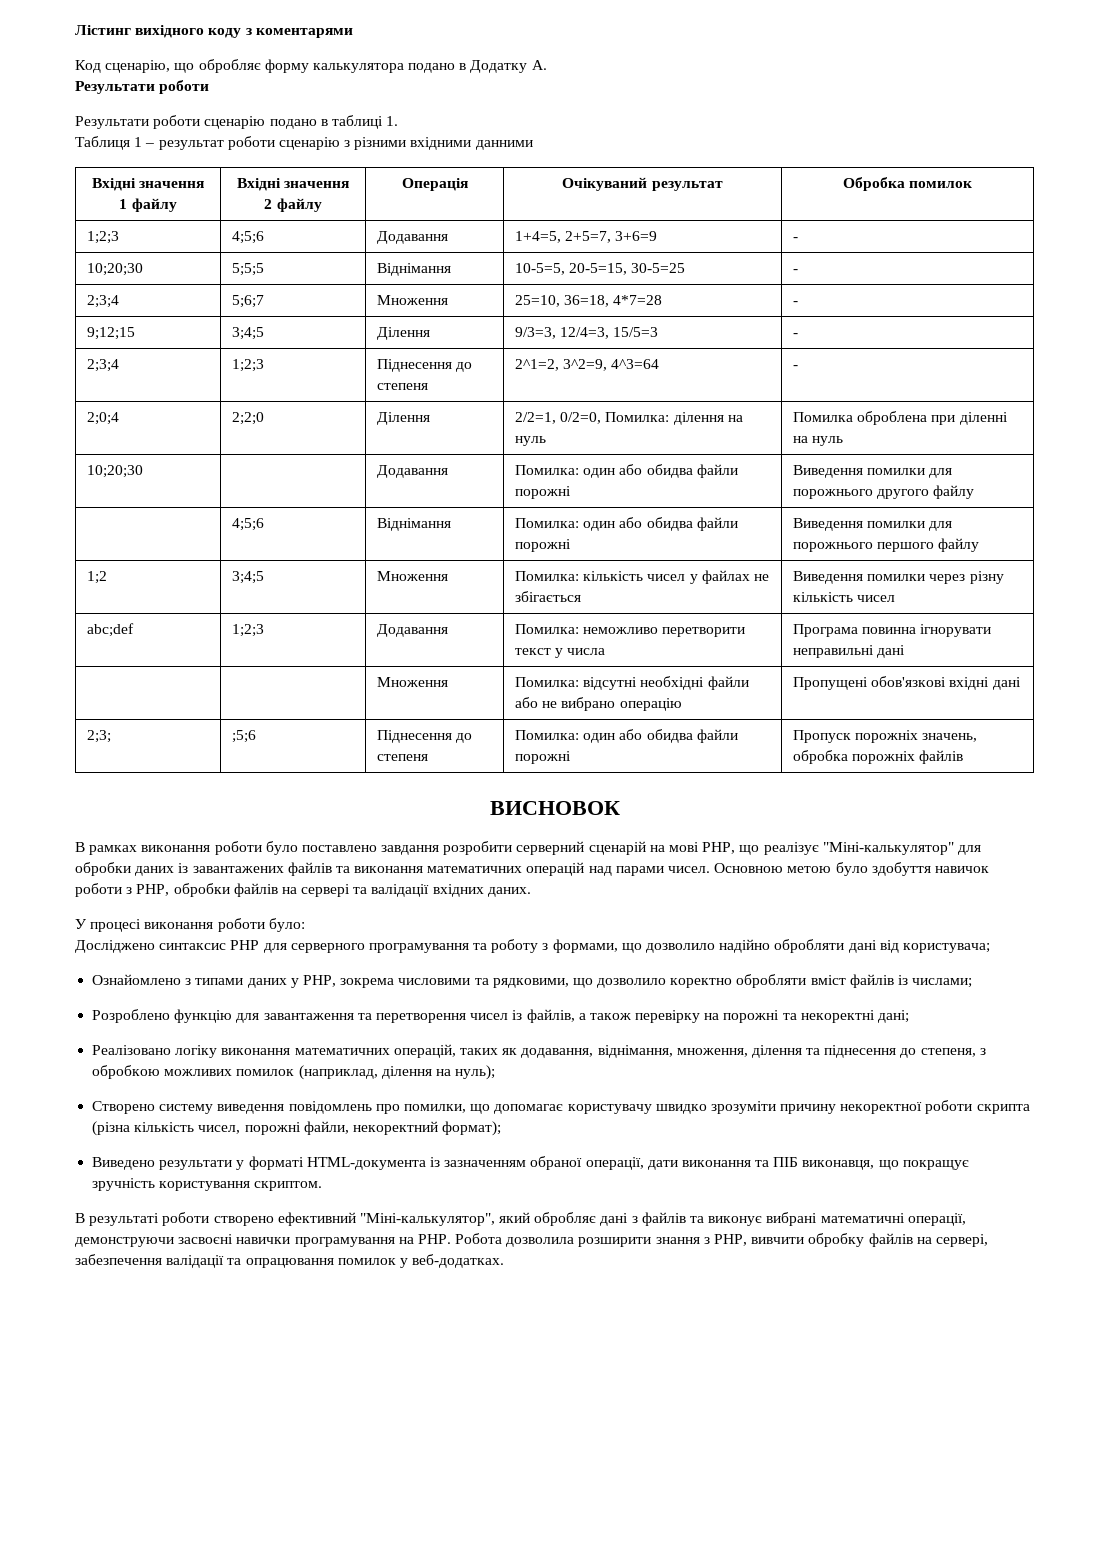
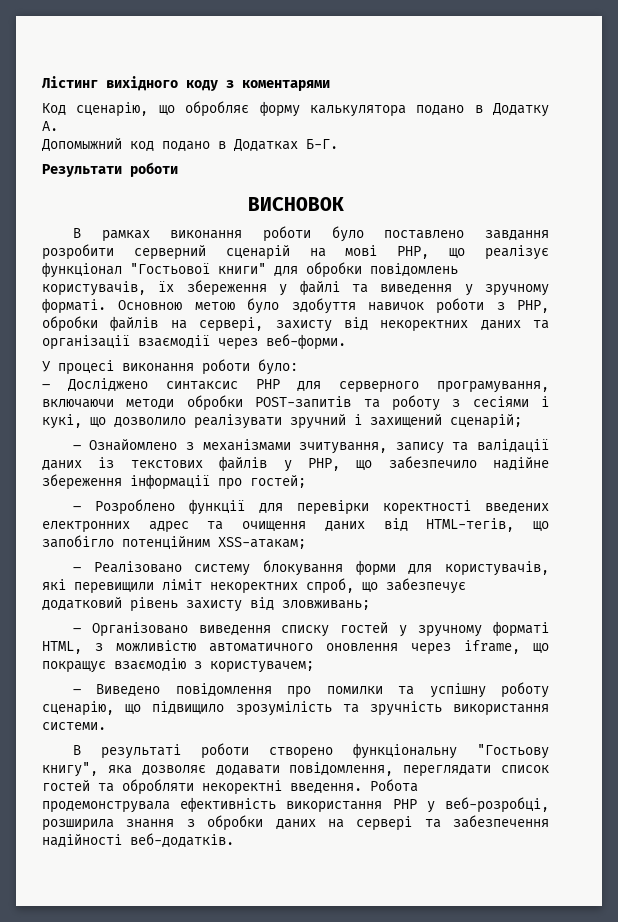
[75,80,210,94] [75,115,399,129] [75,136,533,150] [91,178,205,191] [119,198,177,212] [236,178,350,191] [264,198,322,212] [401,178,468,191] [562,177,723,191] [842,177,973,191] [86,231,119,244] [231,231,264,244] [376,231,448,244] [514,231,658,243] [792,237,798,241] [86,263,143,276] [231,263,264,276] [376,263,451,276] [514,263,686,275] [792,269,798,273] [86,295,119,308] [231,295,264,308] [376,295,448,305] [514,295,663,307] [792,301,798,305] [86,327,135,340] [231,327,264,340] [376,327,430,340] [514,327,659,339] [792,333,798,337] [86,359,119,372] [231,359,264,372] [376,359,473,372] [376,383,428,390] [514,359,660,371] [792,365,798,369] [86,412,119,425] [231,412,264,425] [376,412,430,425] [514,412,743,425] [514,436,546,446] [792,411,1008,425] [792,436,844,446] [86,465,143,478] [376,465,448,478] [514,464,738,478] [514,486,571,499] [792,465,953,478] [792,485,975,499] [231,518,264,531] [376,518,451,531] [514,517,738,531] [514,539,571,552] [792,518,953,531] [792,538,980,552] [86,571,107,584] [231,571,264,584] [376,571,448,581] [514,570,769,584] [514,591,581,602] [792,571,1004,584] [792,592,896,602] [86,623,134,637] [231,624,264,637] [376,624,448,637] [514,624,746,637] [514,648,606,658] [792,624,992,637] [792,645,906,658] [376,677,448,687] [514,676,749,690] [514,697,682,711] [792,676,1021,690] [86,730,111,743] [231,730,256,743] [376,730,473,743] [376,754,428,761] [514,729,738,743] [514,751,571,764] [792,730,978,743] [792,750,964,764] Результати роботи // Результати роботи сценарію подано в таблиці 1. // Таблиця 1 – результат роботи сценарію з різними вхідними данними // Вхідні значення 1 файлу | Вхідні значення 2 файлу | Операція | Очікуваний результат | Обробка помилок // 1;2;3 | 4;5;6 | Додавання | 1+4=5, 2+5=7, 3+6=9 | - // 10;20;30 | 5;5;5 | Віднімання | 10-5=5, 20-5=15, 30-5=25 | - // 2;3;4 | 5;6;7 | Множення | 25=10, 36=18, 4*7=28 | - // 9;12;15 | 3;4;5 | Ділення | 9/3=3, 12/4=3, 15/5=3 | - // 2;3;4 | 1;2;3 | Піднесення до степеня | 2^1=2, 3^2=9, 4^3=64 | - // 2;0;4 | 2;2;0 | Ділення | 2/2=1, 0/2=0, Помилка: ділення на нуль | Помилка оброблена при діленні на нуль // 10;20;30 | | Додавання | Помилка: один або обидва файли порожні | Виведення помилки для порожнього другого файлу // | 4;5;6 | Віднімання | Помилка: один або обидва файли порожні | Виведення помилки для порожнього першого файлу // 1;2 | 3;4;5 | Множення | Помилка: кількість чисел у файлах не збігається | Виведення помилки через різну кількість чисел // abc;def | 1;2;3 | Додавання | Помилка: неможливо перетворити текст у числа | Програма повинна ігнорувати неправильні дані // | | Множення | Помилка: відсутні необхідні файли або не вибрано операцію | Пропущені обов'язкові вхідні дані // 2;3; | ;5;6 | Піднесення до степеня | Помилка: один або обидва файли порожні | Пропуск порожніх значень, обробка порожніх файлів -> [42,138,338,151] [42,162,178,177] Допомыжний код подано в Додатках Б-Г. // Результати роботи
[822,842,981,855] [75,862,711,876] "Міні-калькулятор" для обробки даних із завантажених файлів та виконання математичних операцій над парами чисел. -> [42,262,458,278] [42,280,549,296] [42,298,106,314] функціонал "Гостьової книги" для обробки повідомлень користувачів, їх збереження у файлі та виведення у зручному форматі.
[301,884,531,897] сервері та валідації вхідних даних. -> [199,317,549,332] [42,334,346,350] сервері, захисту від некоректних даних та організації взаємодії через веб-форми.
(305, 925) none -> [42,384,50,389] –
[368,939,990,953] [92,974,973,988] [92,1009,910,1023] [92,1044,986,1058] [92,1065,496,1080] [92,1100,1030,1114] [92,1121,502,1136] [92,1156,969,1170] [92,1178,323,1191] [75,1212,966,1226] [75,1233,988,1247] [75,1254,505,1268] програмування та роботу з формами, що дозволило надійно обробляти дані від користувача; // Ознайомлено з типами даних у PHP, зокрема числовими та рядковими, що дозволило коректно обробляти вміст файлів із числами; // Розроблено функцію для завантаження та перетворення чисел із файлів, а також перевірку на порожні та некоректні дані; // Реалізовано логіку виконання математичних операцій, таких як додавання, віднімання, множення, ділення та піднесення до степеня, з обробкою можливих помилок (наприклад, ділення на нуль); // Створено систему виведення повідомлень про помилки, що допомагає користувачу швидко зрозуміти причину некоректної роботи скрипта (різна кількість чисел, порожні файли, некоректний формат); // Виведено результати у форматі HTML-документа із зазначенням обраної операції, дати виконання та ПІБ виконавця, що покращує зручність користування скриптом. // В результаті роботи створено ефективний "Міні-калькулятор", який обробляє дані з файлів та виконує вибрані математичні операції, демонструючи засвоєні навички програмування на PHP. Робота дозволила розширити знання з PHP, вивчити обробку файлів на сервері, забезпечення валідації та опрацювання помилок у веб-додатках. -> [437,381,549,393] [42,395,549,411] [42,414,522,429] [72,439,549,454] [42,456,549,472] [42,474,306,490] [72,499,549,515] [42,518,549,533] [42,535,306,549] [72,560,549,576] [42,578,466,594] [42,597,370,612] [72,621,549,637] [42,640,549,655] [42,658,314,673] [72,682,549,698] [42,701,549,716] [42,722,106,730] [72,743,549,759] [42,762,549,777] [42,779,418,795] [42,797,549,813] [42,815,549,831] [42,833,234,847] програмування, включаючи методи обробки POST-запитів та роботу з сесіями і кукі, що дозволило реалізувати зручний і захищений сценарій; // – Ознайомлено з механізмами зчитування, запису та валідації даних із текстових файлів у PHP, що забезпечило надійне збереження інформації про гостей; // – Розроблено функції для перевірки коректності введених електронних адрес та очищення даних від HTML-тегів, що запобігло потенційним XSS-атакам; // – Реалізовано систему блокування форми для користувачів, які перевищили ліміт некоректних спроб, що забезпечує додатковий рівень захисту від зловживань; // – Організовано виведення списку гостей у зручному форматі HTML, з можливістю автоматичного оновлення через iframe, що покращує взаємодію з користувачем; // – Виведено повідомлення про помилки та успішну роботу сценарію, що підвищило зрозумілість та зручність використання системи. // В результаті роботи створено функціональну "Гостьову книгу", яка дозволяє додавати повідомлення, переглядати список гостей та обробляти некоректні введення. Робота продемонструвала ефективність використання PHP у веб-розробці, розширила знання з обробки даних на сервері та забезпечення надійності веб-додатків.

